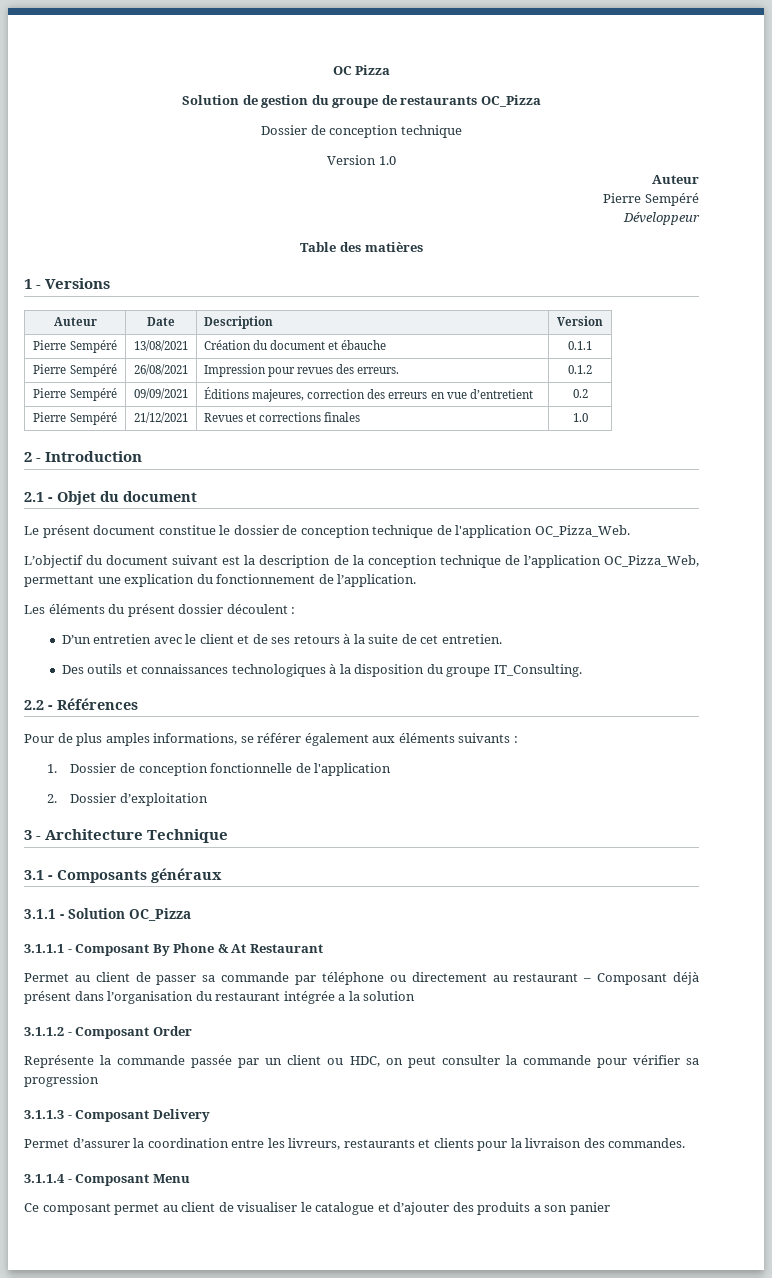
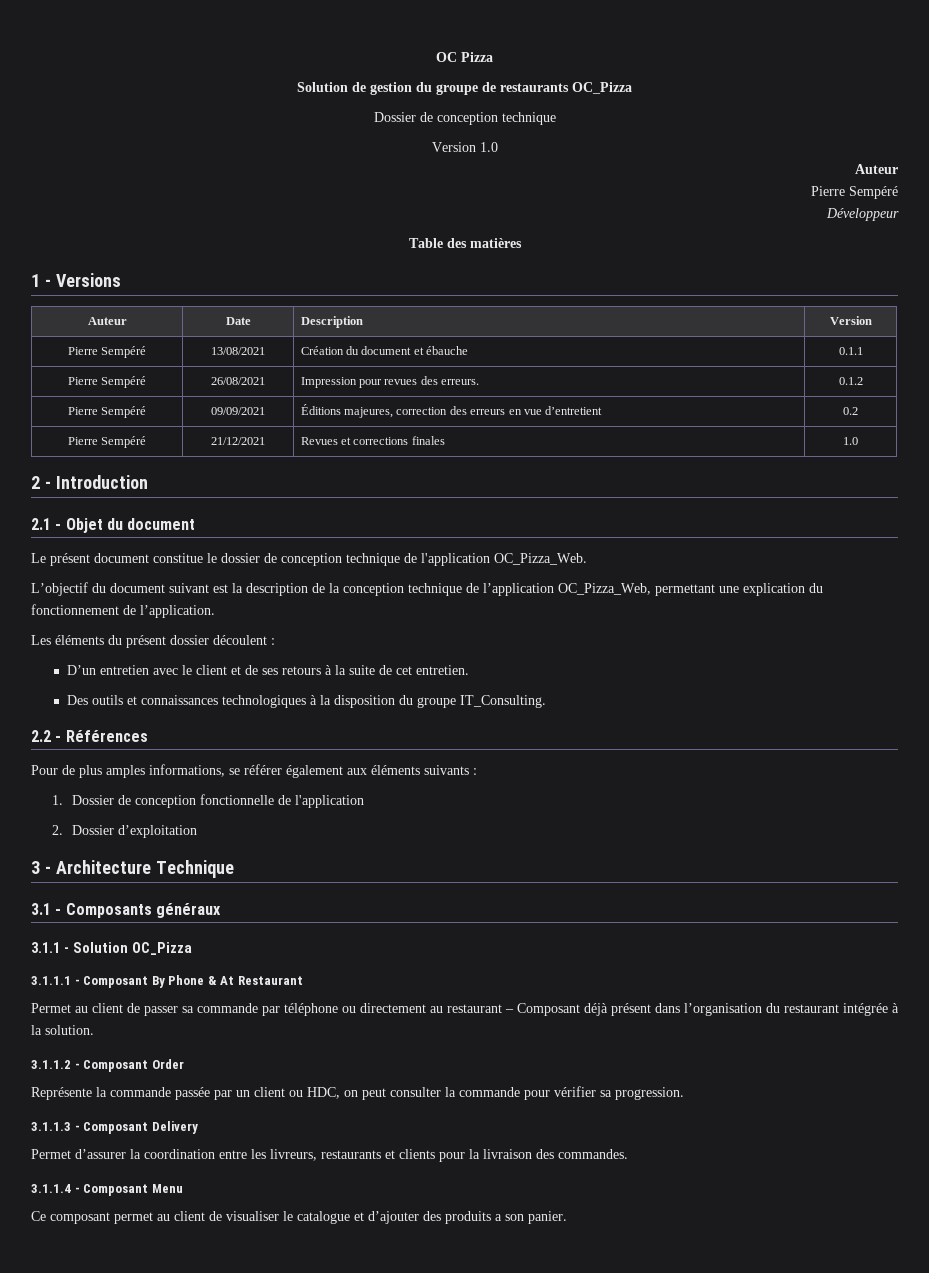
[338,991,416,1001] a la solution -> [892,1003,899,1013] [31,1025,94,1035] à la solution.
[24,1074,99,1087] progression -> [615,1087,684,1100] progression.
[569,1202,610,1215] panier -> [528,1211,567,1224] panier.

